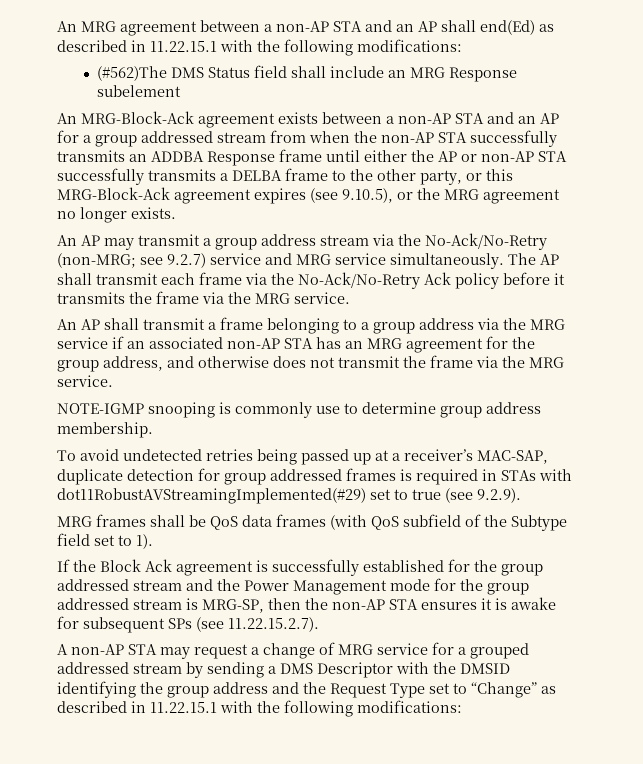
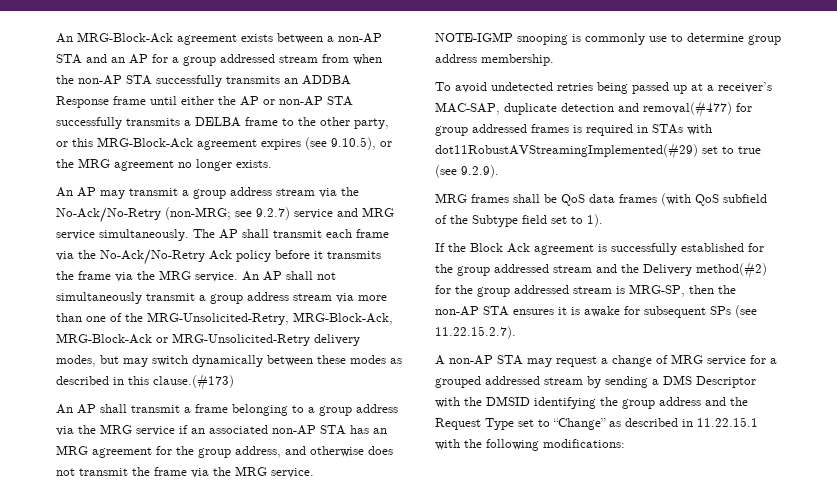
[57,20,554,36] [57,39,462,56] [96,65,517,82] [96,85,181,97] [57,113,77,124] An MRG agreement between a non-AP STA and an AP shall end(Ed) as described in 11.22.15.1 with the following modifications: // (#562)The DMS Status field shall include an MRG Response subelement // An -> [56,33,73,43] An
(350, 298) none -> [242,271,336,281] [56,292,387,304] [56,312,393,325] [56,333,360,346] [56,355,402,367] [56,373,234,390] An AP shall not simultaneously transmit a group address stream via more than one of the MRG-Unsolicited-Retry, MRG-Block-Ack, MRG-Block-Ack or MRG-Unsolicited-Retry delivery modes, but may switch dynamically between these modes as described in this clause.(#173)
(194, 475) none -> [618,100,732,117] and removal(#477)
[244,579,430,595] Power Management mode -> [643,261,767,278] Delivery method(#2)

